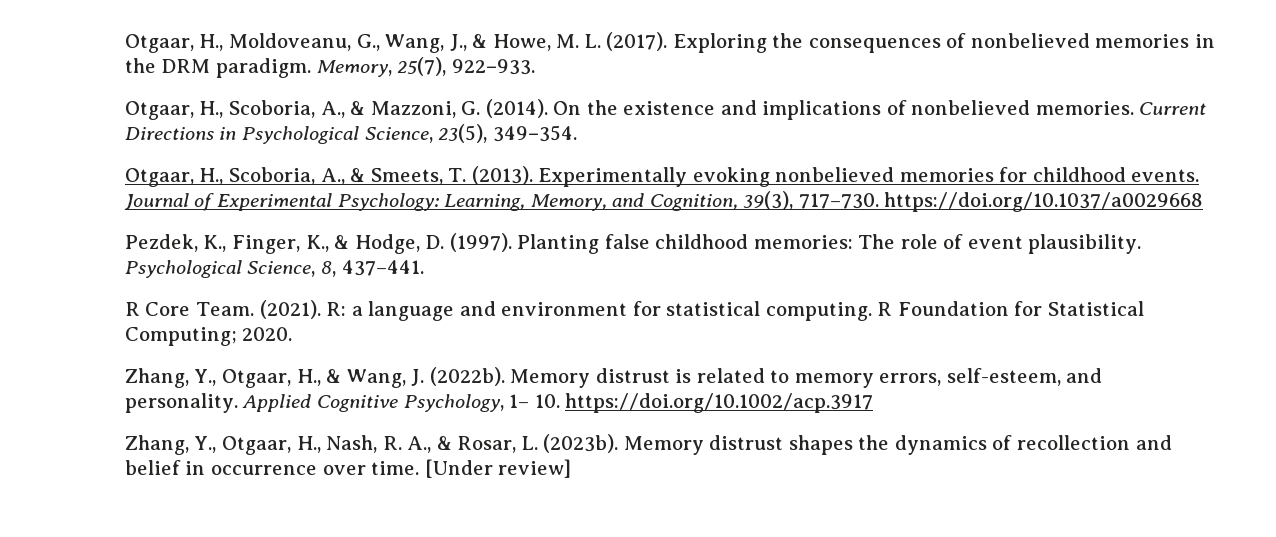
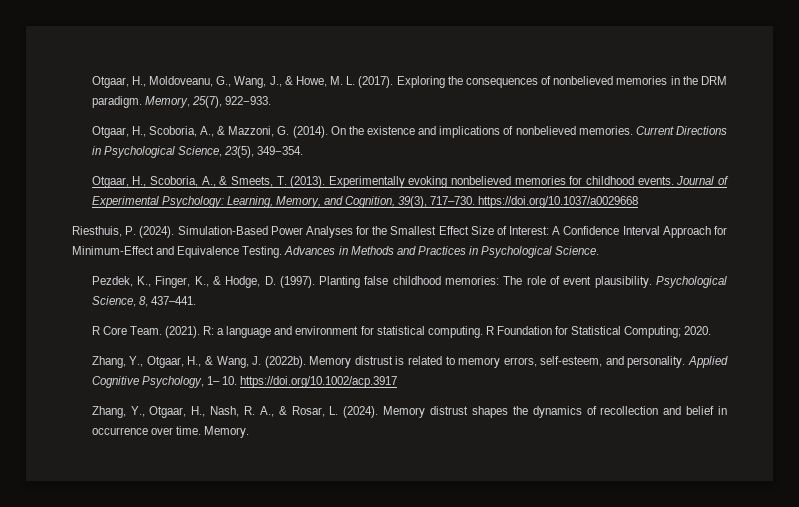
(1204, 202) none -> [72,226,727,238] [72,246,600,258] // Riesthuis, P. (2024). Simulation-Based Power Analyses for the Smallest Effect Size of Interest: A Confidence Interval Approach for Minimum-Effect and Equivalence Testing. Advances in Methods and Practices in Psychological Science.
[543,434,619,453] (2023b). -> [343,406,379,418] (2024).
[424,459,572,478] [Under review] -> [203,426,249,438] Memory.

